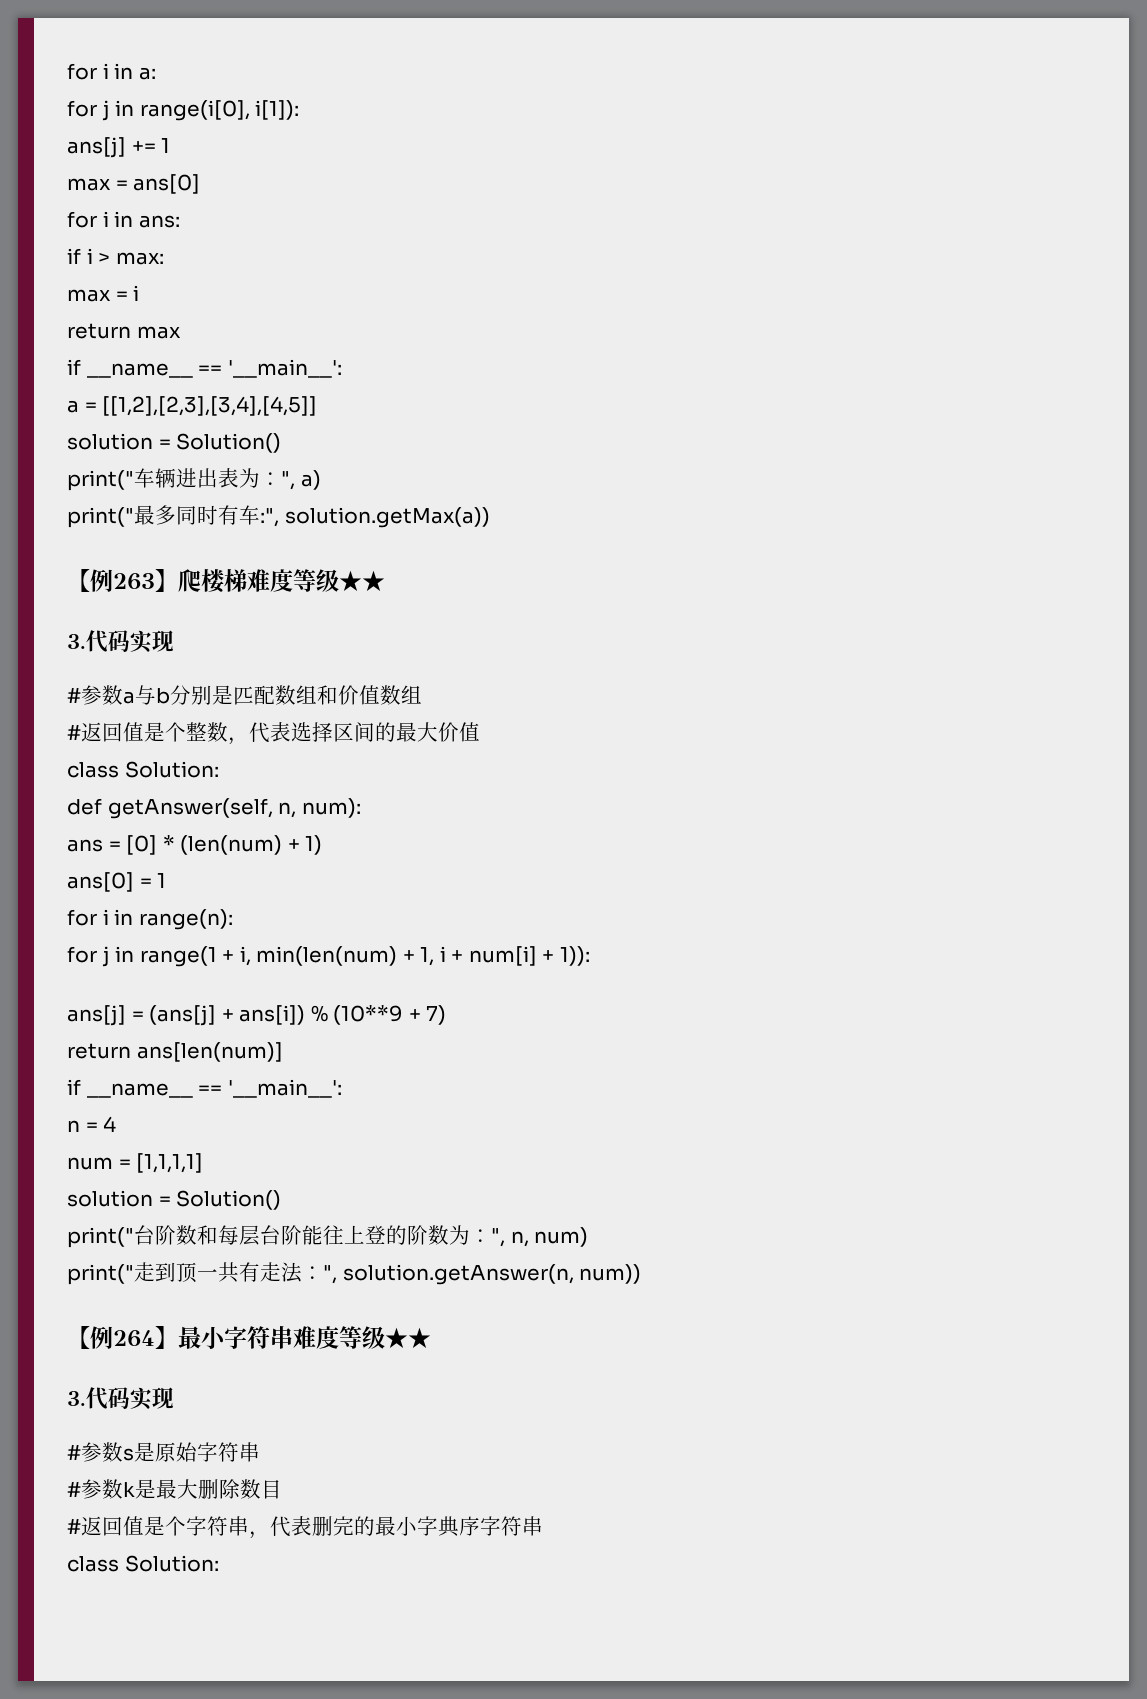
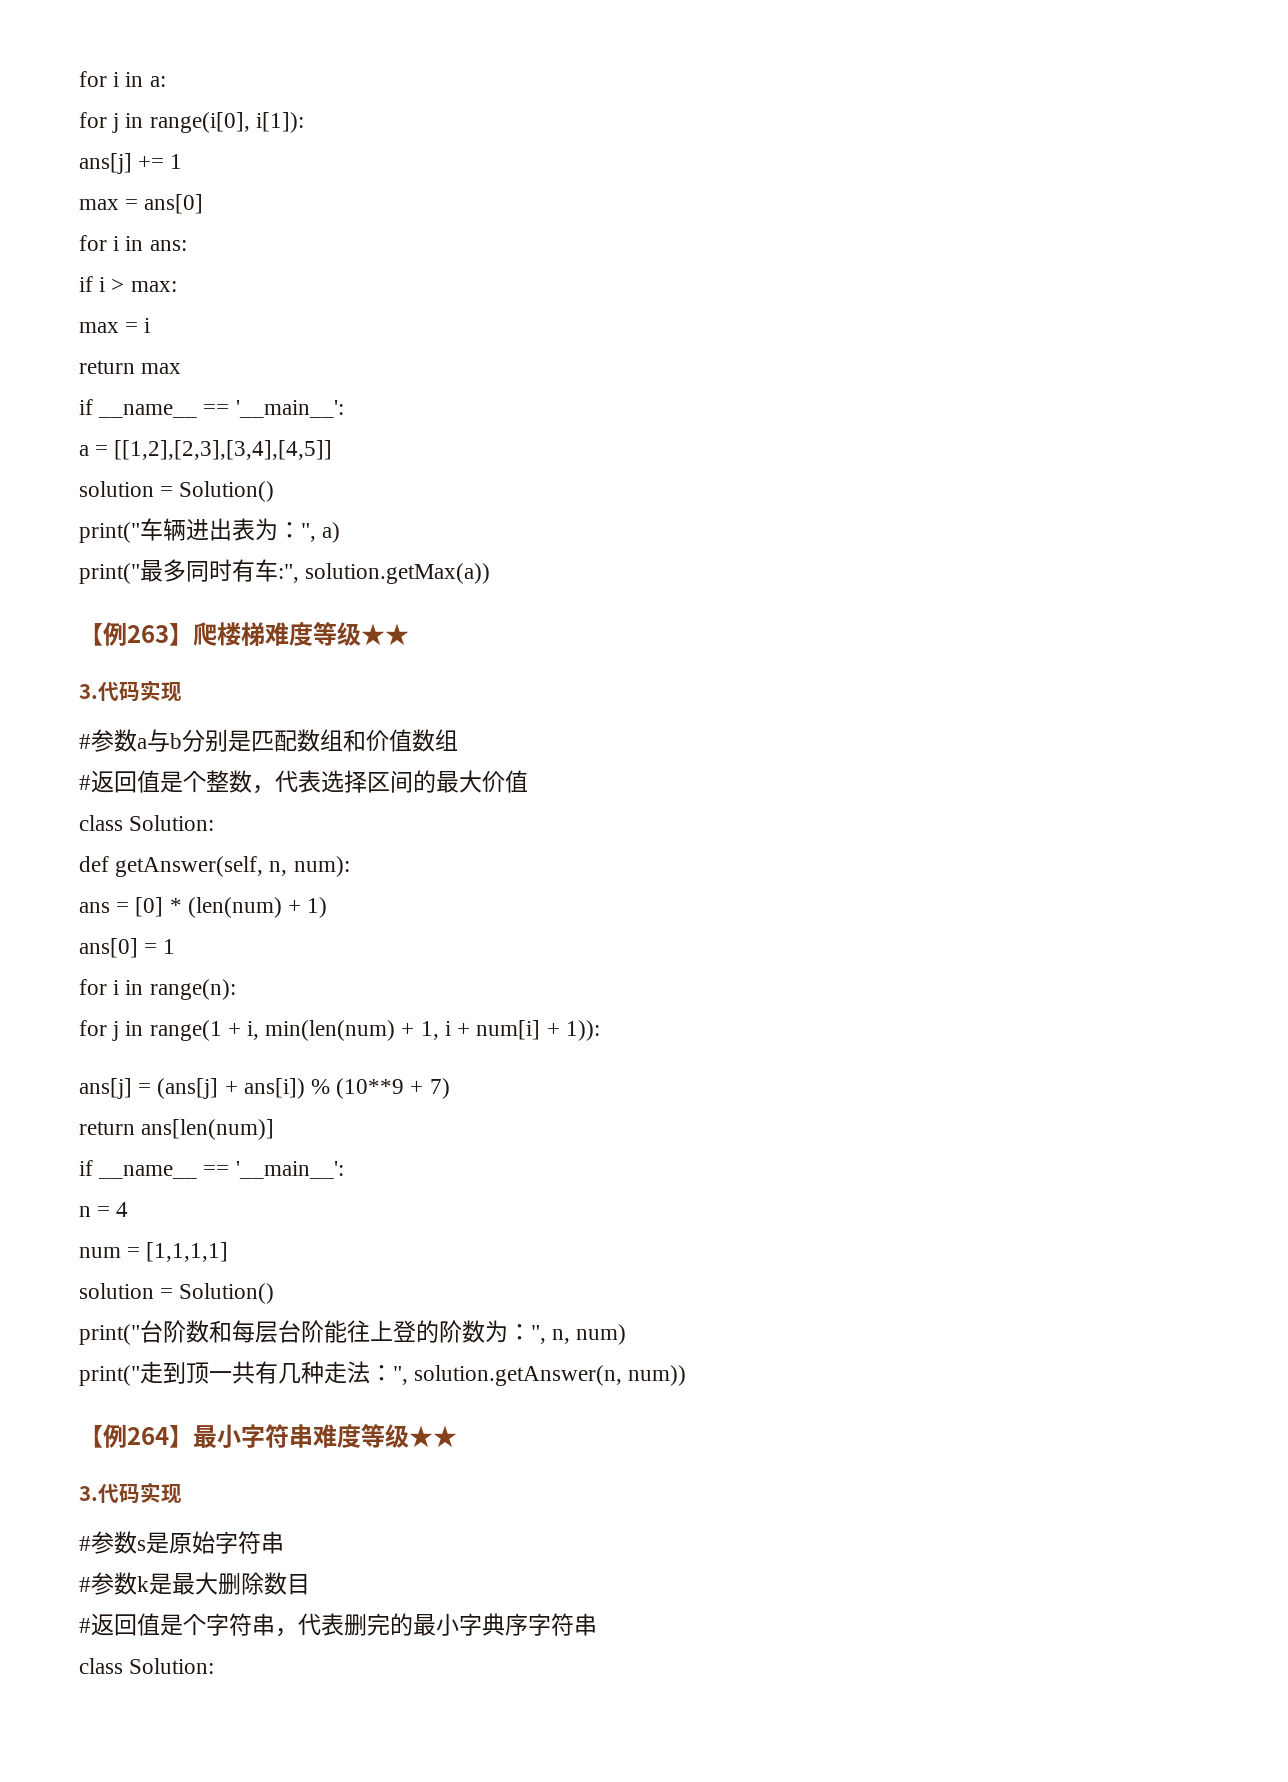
(260, 1272) none -> [278,1361,324,1384] 几种

